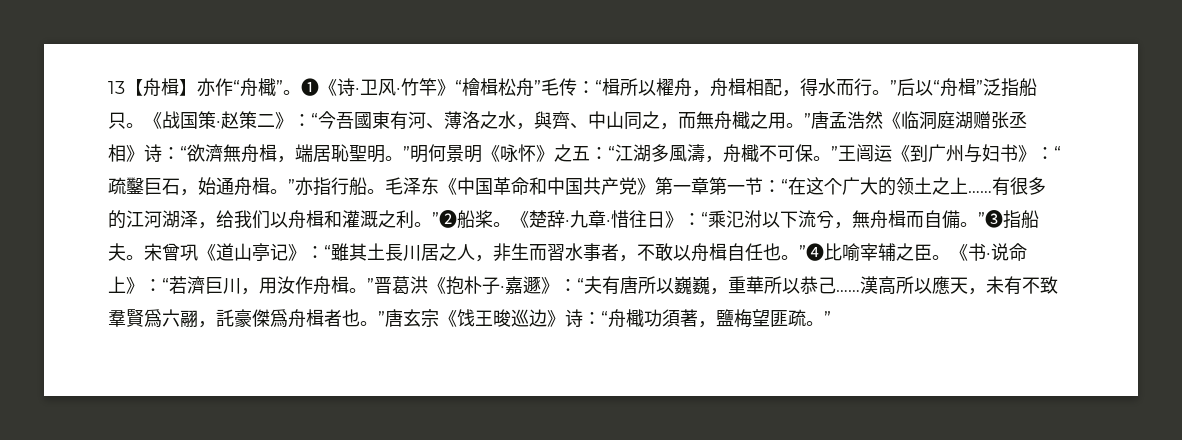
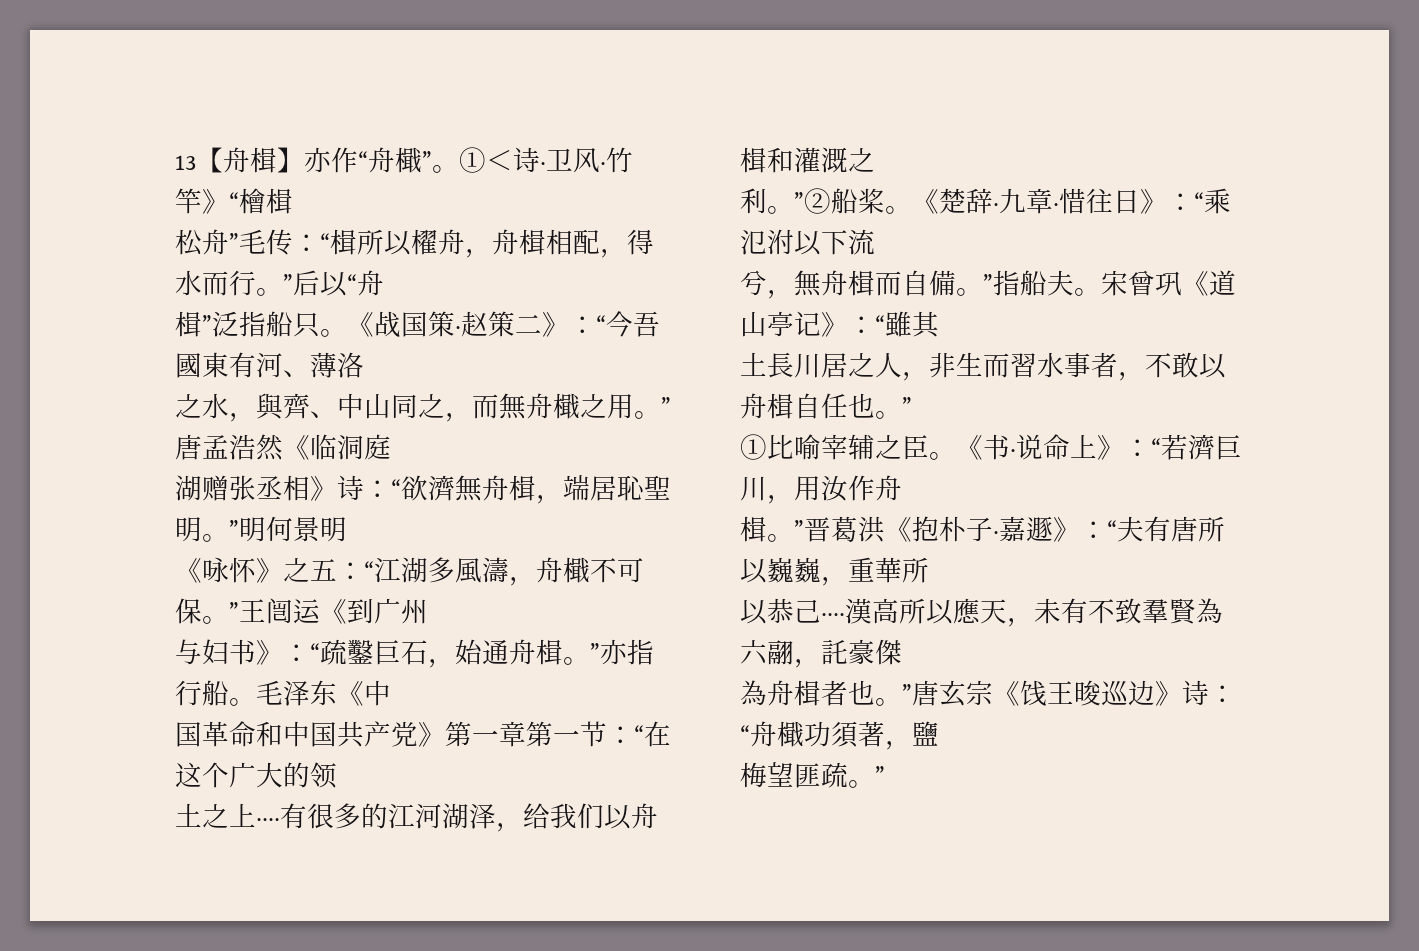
[301,78,337,96] ❶《 -> [459,147,513,173] ①＜
(498, 87) none -> (293, 201) //
(958, 87) none -> (384, 283) //
(480, 120) none -> (364, 365) //
(955, 120) none -> (391, 447) //
(482, 154) none -> (347, 529) //
(964, 153) none -> (428, 611) //
(475, 186) none -> (391, 693) //
[914,177,992,195] 土之上…… -> [175,803,280,828] // 土之上····
[396,210,457,228] 利。”❷ -> [740,188,831,214] // 利。”②
(816, 219) none -> (875, 242) //
[978,210,1003,228] ”❸ -> [983,274,993,293] ”
(367, 252) none -> (940, 324) //
[799,243,824,261] ”❹ -> [902,397,912,416] [740,434,767,460] ” // ①
(331, 285) none -> (902, 488) //
[782,276,860,294] 以恭己…… -> [740,598,845,625] // 以恭己····
[144,309,162,328] 爲 -> [1196,598,1223,624] 為
[270,309,288,328] 爲 -> [740,680,767,706] // 為
(734, 318) none -> (939, 733) //

